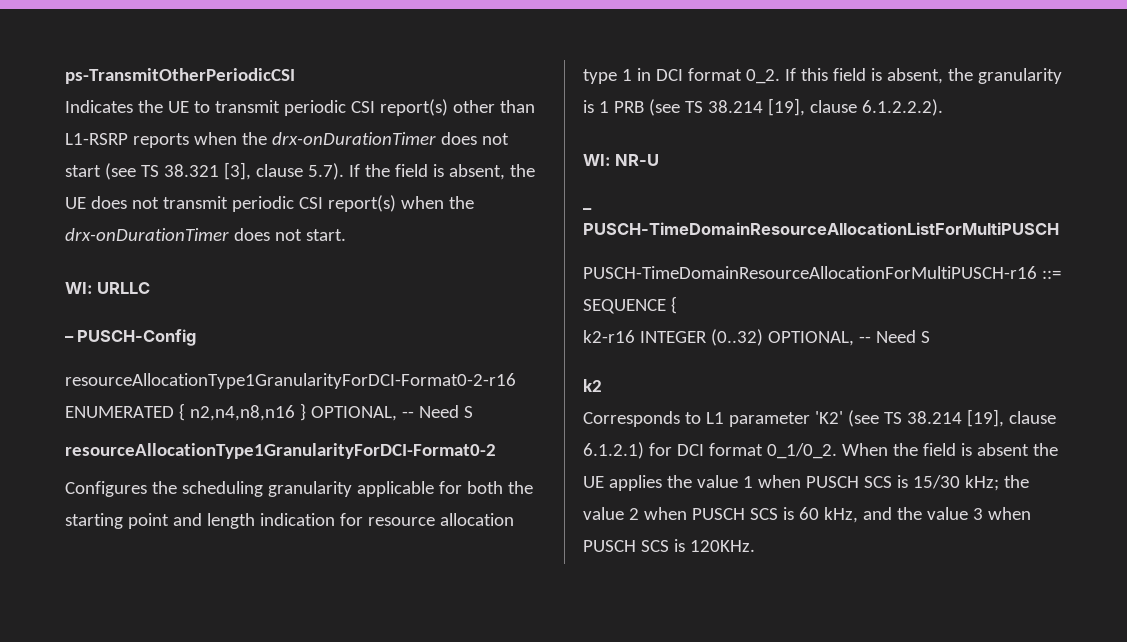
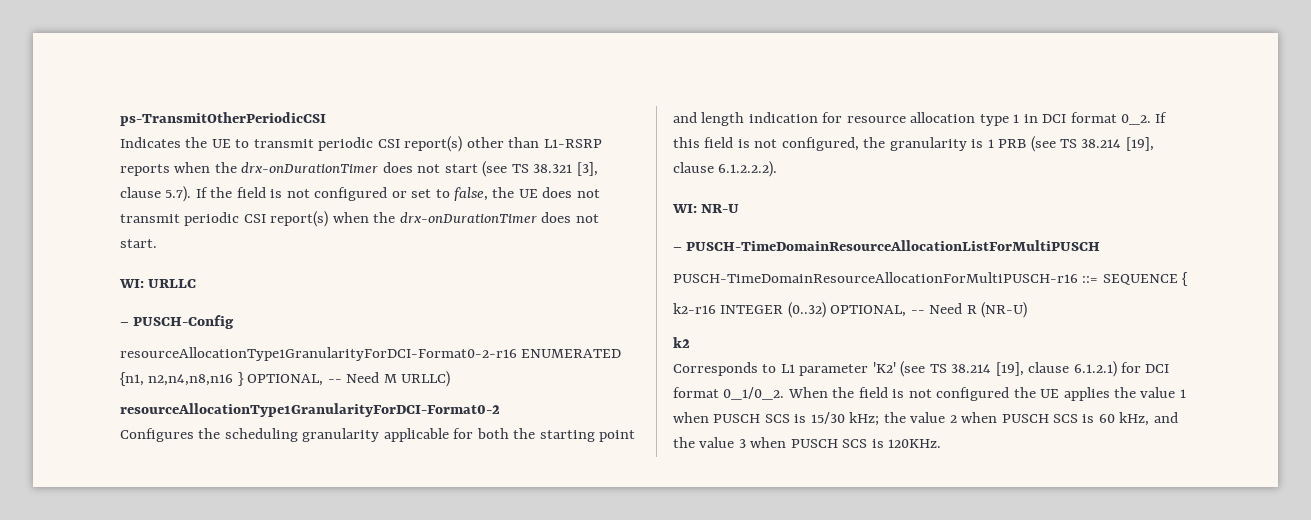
[448,164,505,180] absent, -> [286,187,489,201] not configured or set to false,
[178,403,185,421] { -> [120,372,144,386] {n1,
[463,406,473,418] S -> [383,371,451,387] M URLLC)
[886,68,943,84] absent, -> [754,137,859,151] not configured,
[920,331,930,343] S -> [966,302,1028,318] R (NR-U)
[976,443,1029,456] absent -> [908,387,1010,401] not configured

